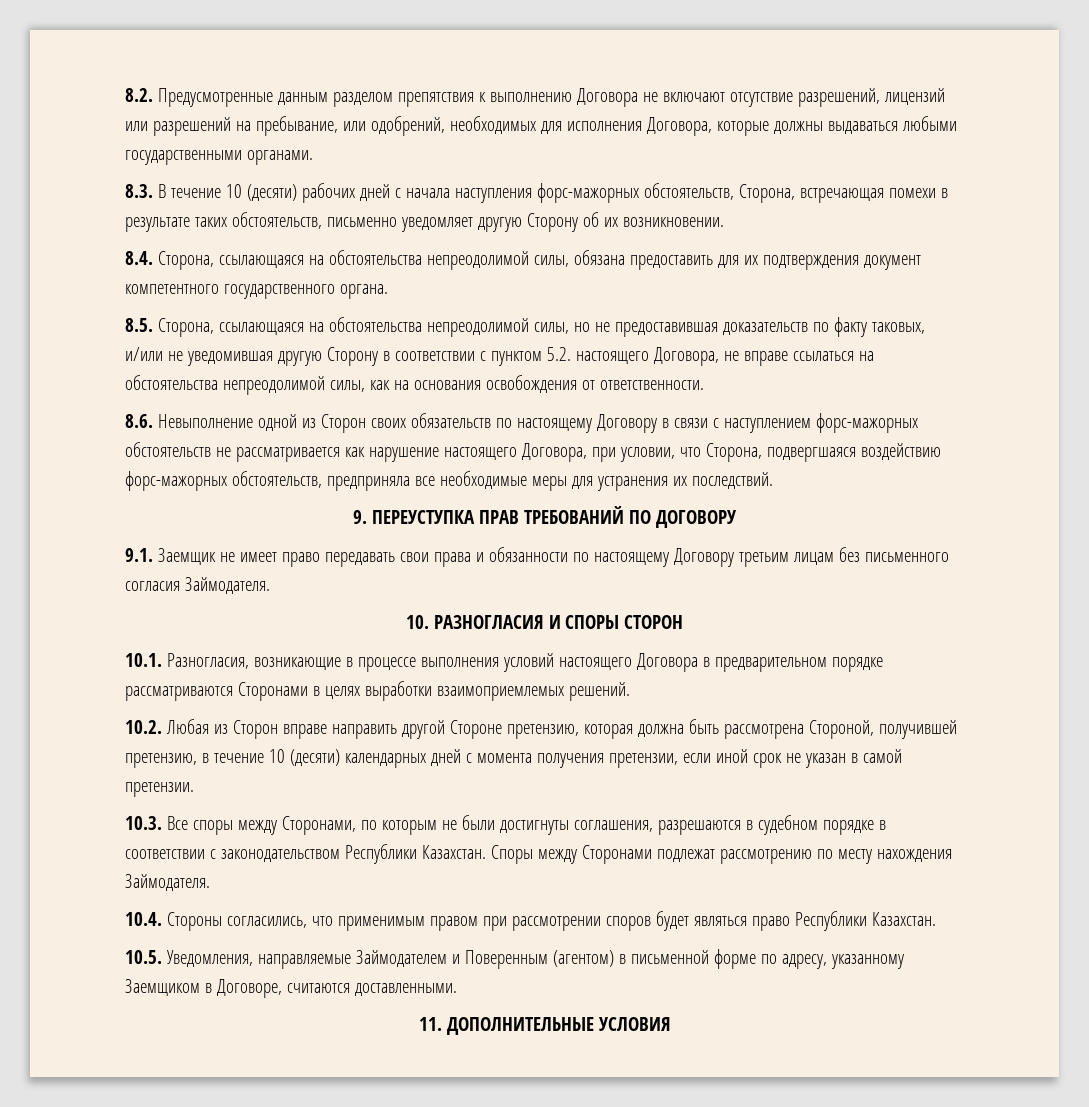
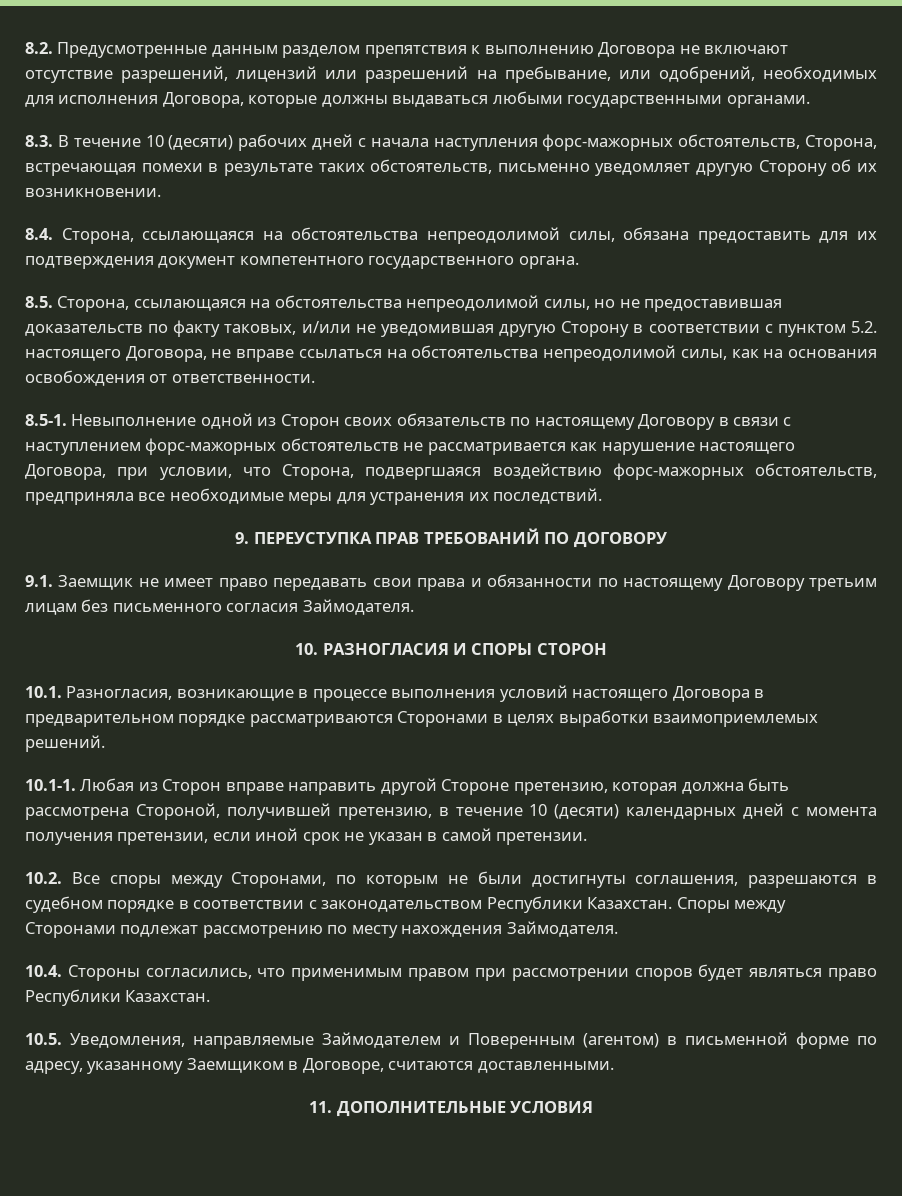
[125,414,153,428] 8.6. -> [25,414,67,426] 8.5-1.
[125,720,162,734] 10.2. -> [25,779,76,791] 10.1-1.
[125,816,162,830] 10.3. -> [25,872,62,884] 10.2.

